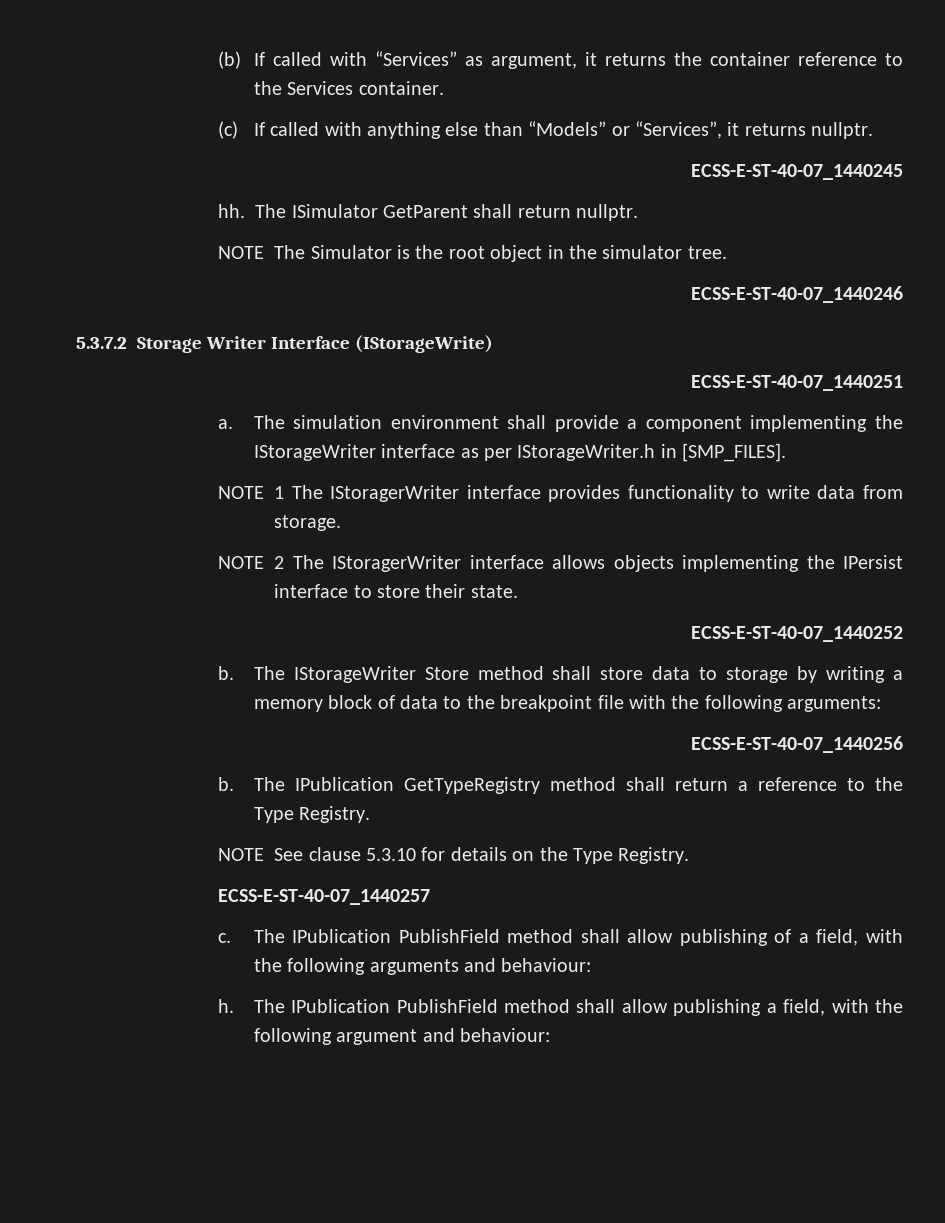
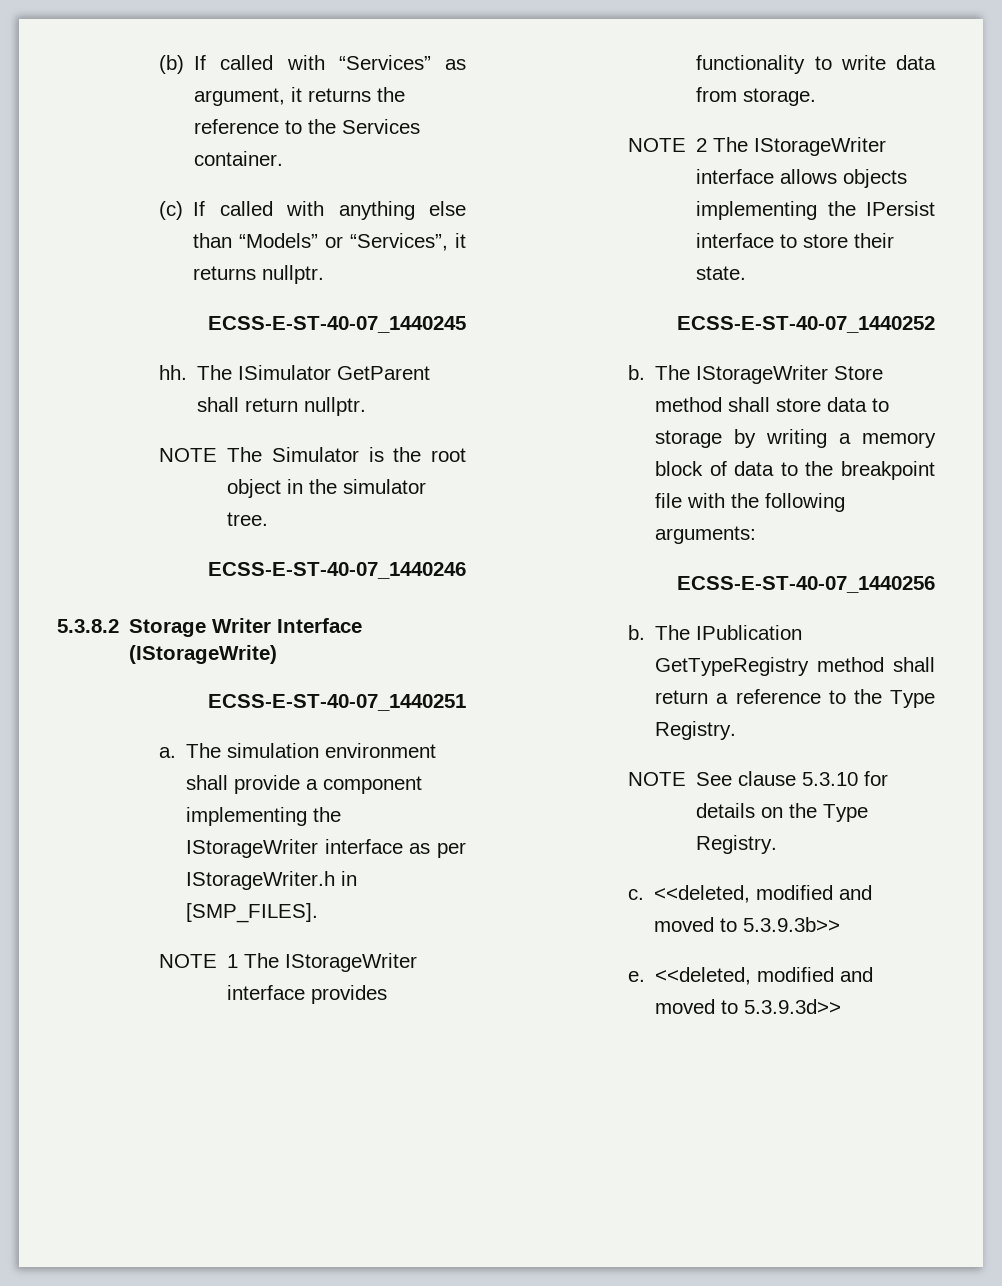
[709,52,790,66] container -> (406, 94) none
[76,337,127,349] 5.3.7.2 -> [57,619,119,633] 5.3.8.2
[330,485,460,502] IStoragerWriter -> [285,953,418,972] IStorageWriter
[332,555,462,572] IStoragerWriter -> [754,137,887,156] IStorageWriter
[218,889,431,905] [218,929,903,946] [253,958,592,975] [218,999,904,1016] [253,1028,550,1045] ECSS-E-ST-40-07_1440257 // c. The IPublication PublishField method shall allow publishing of a field, with the following arguments and behaviour: // h. The IPublication PublishField method shall allow publishing a field, with the following argument and behaviour: -> [628,885,873,903] [654,917,841,932] [628,967,874,985] [655,999,842,1014] c. <<deleted, modified and moved to 5.3.9.3b>> // e. <<deleted, modified and moved to 5.3.9.3d>>

